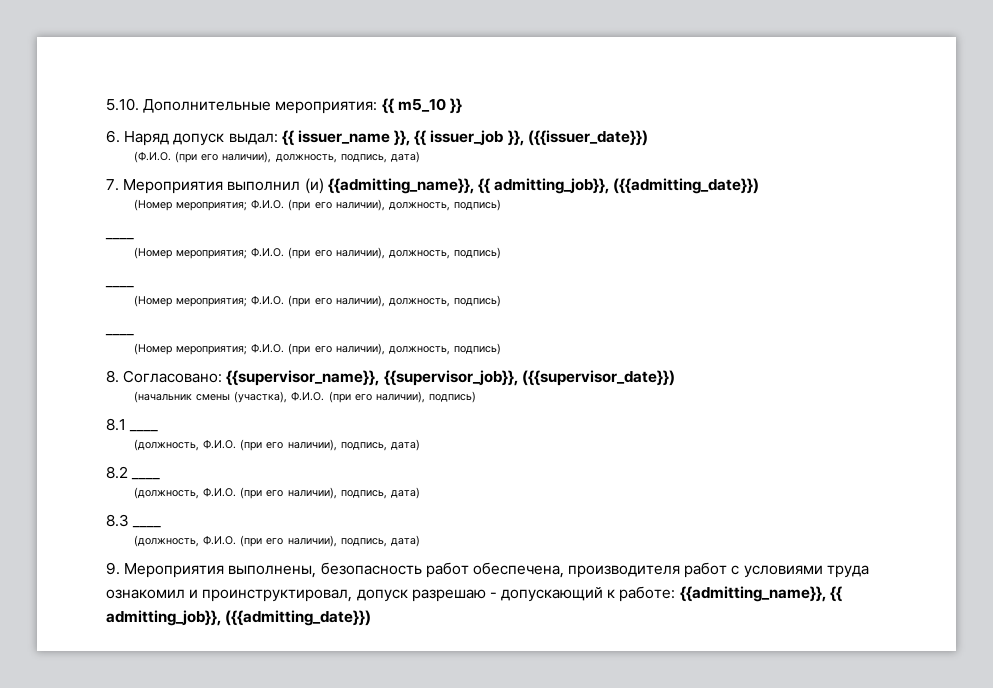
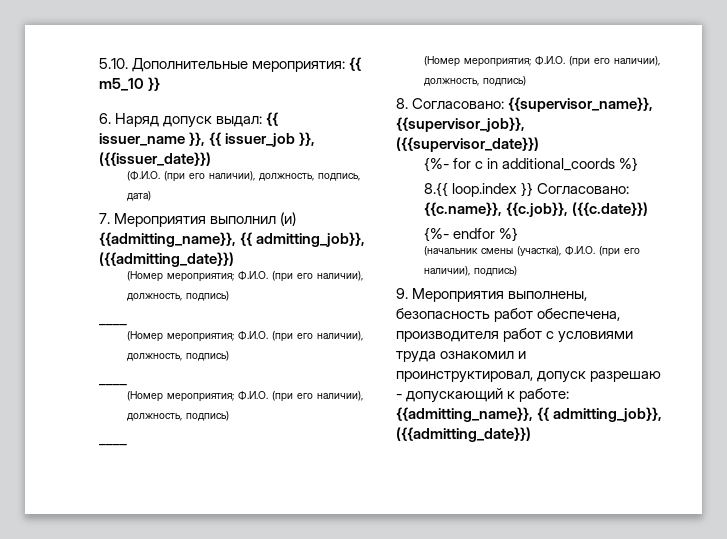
(675, 378) none -> [423,157,638,172] [423,182,629,197] [423,202,648,217] [423,227,518,242] // {%- for c in additional_coords %} // 8.{{ loop.index }} Согласовано: {{c.name}}, {{c.job}}, ({{c.date}}) // {%- endfor %}
[106,418,159,432] [133,439,420,451] [106,466,161,480] [133,487,420,499] [106,514,162,528] [133,535,420,547] // 8.1 ____ // (должность, Ф.И.О. (при его наличии), подпись, дата) // 8.2 ____ // (должность, Ф.И.О. (при его наличии), подпись, дата) // 8.3 ____ // (должность, Ф.И.О. (при его наличии), подпись, дата) -> (517, 271) none

